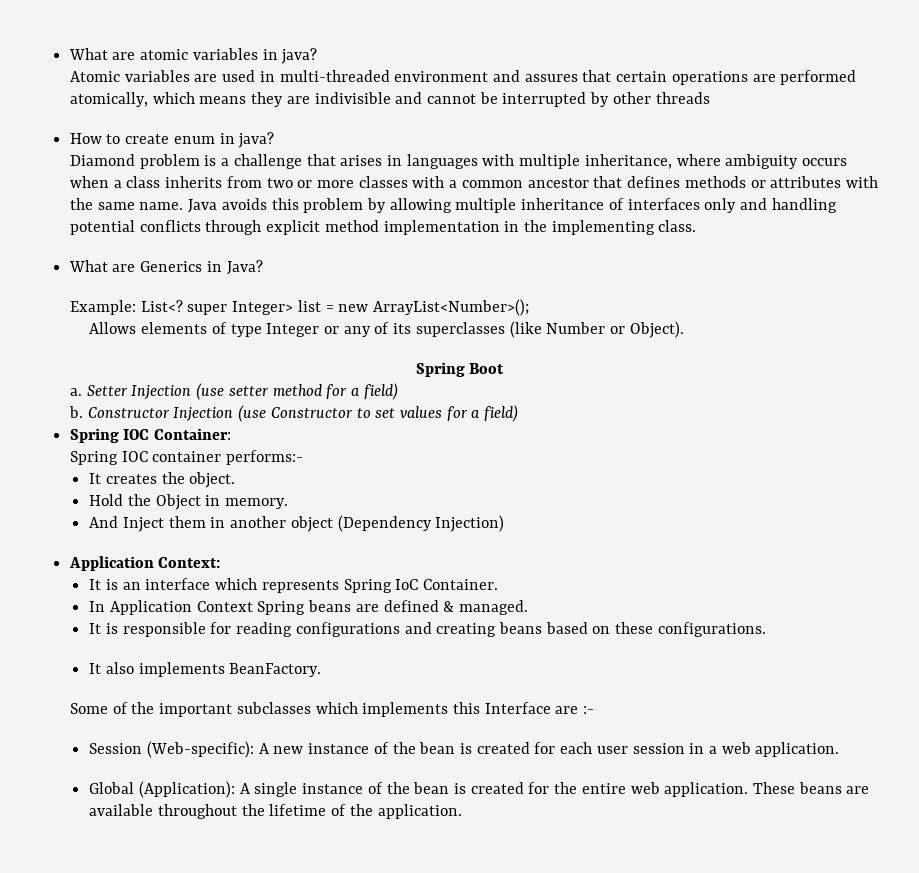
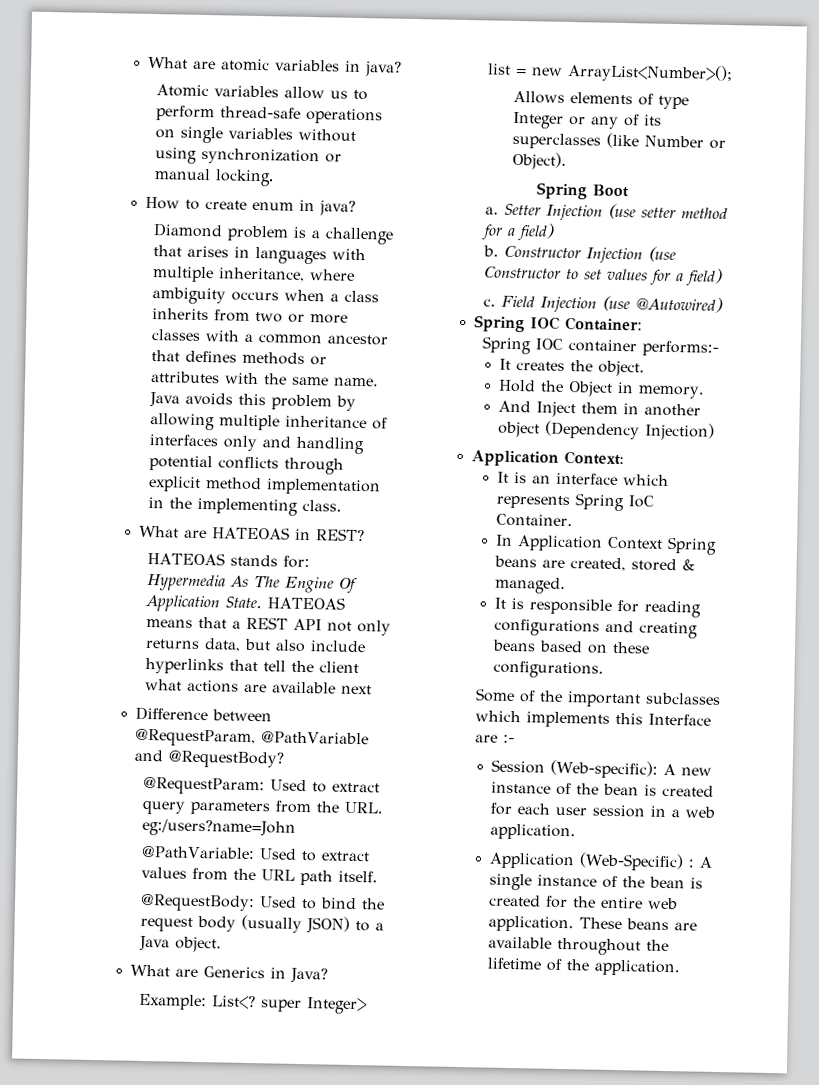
[194,70,857,85] [69,92,710,107] are used in multi-threaded environment and assures that certain operations are performed atomically, which means they are indivisible and cannot be interrupted by other threads -> [283,86,368,101] [155,105,383,125] [154,126,356,144] [154,147,342,166] [153,168,274,187] allow us to perform thread-safe operations on single variables without using synchronization or manual locking.
(697, 226) none -> [138,525,365,542] [146,551,310,569] [146,573,358,594] [144,594,345,613] [145,616,391,636] [144,638,366,653] [144,657,359,675] [144,678,372,695] [134,706,272,722] [134,728,369,748] [133,749,284,769] [142,776,380,796] [141,799,384,816] [141,818,296,838] [140,845,370,862] [140,866,378,886] [139,893,385,913] [139,914,384,934] [138,935,222,953] // What are HATEOAS in REST? // HATEOAS stands for: Hypermedia As The Engine Of Application State. HATEOAS means that a REST API not only returns data, but also include hyperlinks that tell the client what actions are available next // Difference between @RequestParam, @PathVariable and @RequestBody? // @RequestParam: Used to extract query parameters from the URL. eg:/users?name=John // @PathVariable: Used to extract values from the URL path itself. // @RequestBody: Used to bind the request body (usually JSON) to a Java object.
(519, 413) none -> [482,295,723,313] // c. Field Injection (use @Autowired)
[383,600,439,612] defined -> [570,557,678,572] created, stored
[89,662,322,677] // It also implements BeanFactory. -> (605, 669) none
[89,781,235,798] Global (Application): -> [489,852,695,872] Application (Web-Specific) :

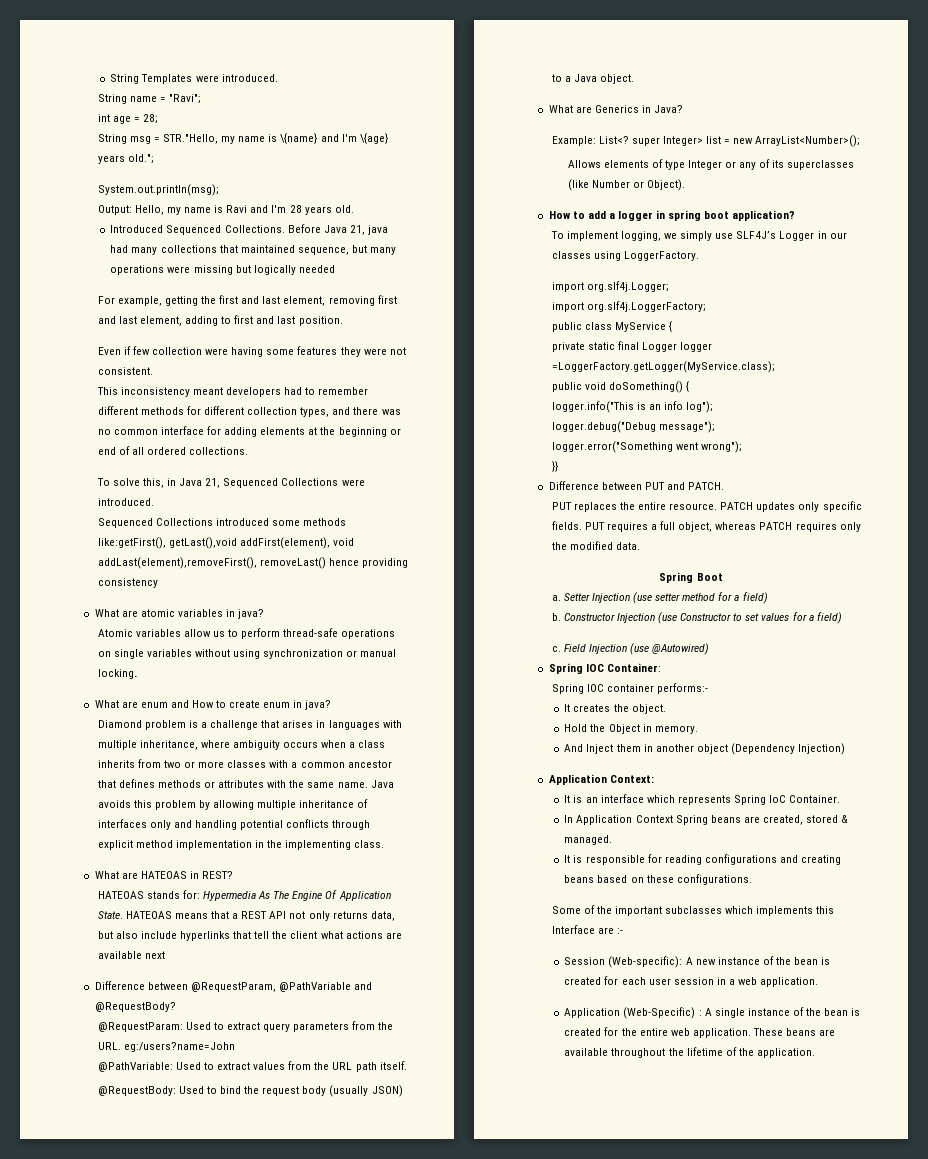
(147, 62) none -> [110,74,278,84] [97,94,201,104] [97,114,158,124] [97,133,388,144] [97,154,154,164] [97,184,219,196] [97,205,354,215] [110,224,388,235] [110,245,397,255] [110,265,335,275] [97,295,397,306] [97,315,343,326] [97,346,406,357] [97,367,153,375] [96,387,369,397] [97,406,401,417] [97,426,401,437] [97,446,249,455] [96,478,365,488] [97,498,154,506] [97,518,347,528] [97,537,354,549] [97,557,408,569] [97,578,158,588] String Templates were introduced. // String name = "Ravi"; // int age = 28; // String msg = STR."Hello, my name is \{name} and I'm \{age} years old."; // System.out.println(msg); // Output: Hello, my name is Ravi and I'm 28 years old. // Introduced Sequenced Collections. Before Java 21, java had many collections that maintained sequence, but many operations were missing but logically needed // For example, getting the first and last element, removing first and last element, adding to first and last position. // Even if few collection were having some features they were not consistent. // This inconsistency meant developers had to remember different methods for different collection types, and there was no common interface for adding elements at the beginning or end of all ordered collections. // To solve this, in Java 21, Sequenced Collections were introduced. // Sequenced Collections introduced some methods like:getFirst(), getLast(),void addFirst(element), void addLast(element),removeFirst(), removeLast() hence providing consistency //
(274, 178) none -> [94,700,189,708] What are enum and
(567, 160) none -> [548,210,796,221] [550,231,847,241] [551,251,699,261] [551,281,669,292] [551,301,706,312] [551,321,672,332] [551,341,713,352] [551,361,775,373] [551,381,689,393] [551,401,714,413] [551,421,715,433] [551,441,742,453] [551,461,558,472] [548,481,724,490] [551,501,862,512] [551,521,861,532] [551,541,640,550] // How to add a logger in spring boot application? // To implement logging, we simply use SLF4J’s Logger in our classes using LoggerFactory. // import org.slf4j.Logger; // import org.slf4j.LoggerFactory; // public class MyService { // private static final Logger logger =LoggerFactory.getLogger(MyService.class); // public void doSomething() { // logger.info("This is an info log"); // logger.debug("Debug message"); // logger.error("Something went wrong"); // }} // Difference between PUT and PATCH. // PUT replaces the entire resource. PATCH updates only specific fields. PUT requires a full object, whereas PATCH requires only the modified data.

